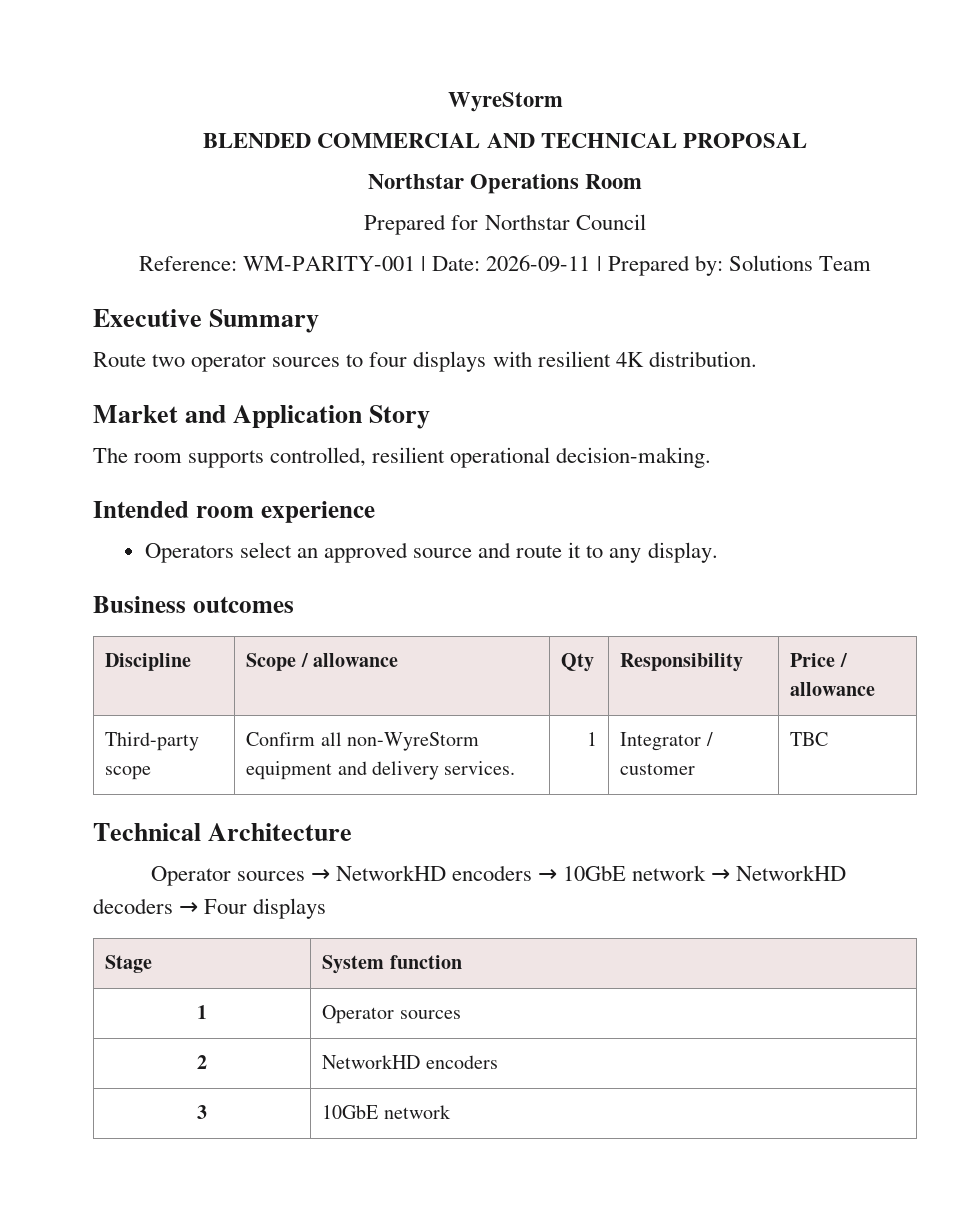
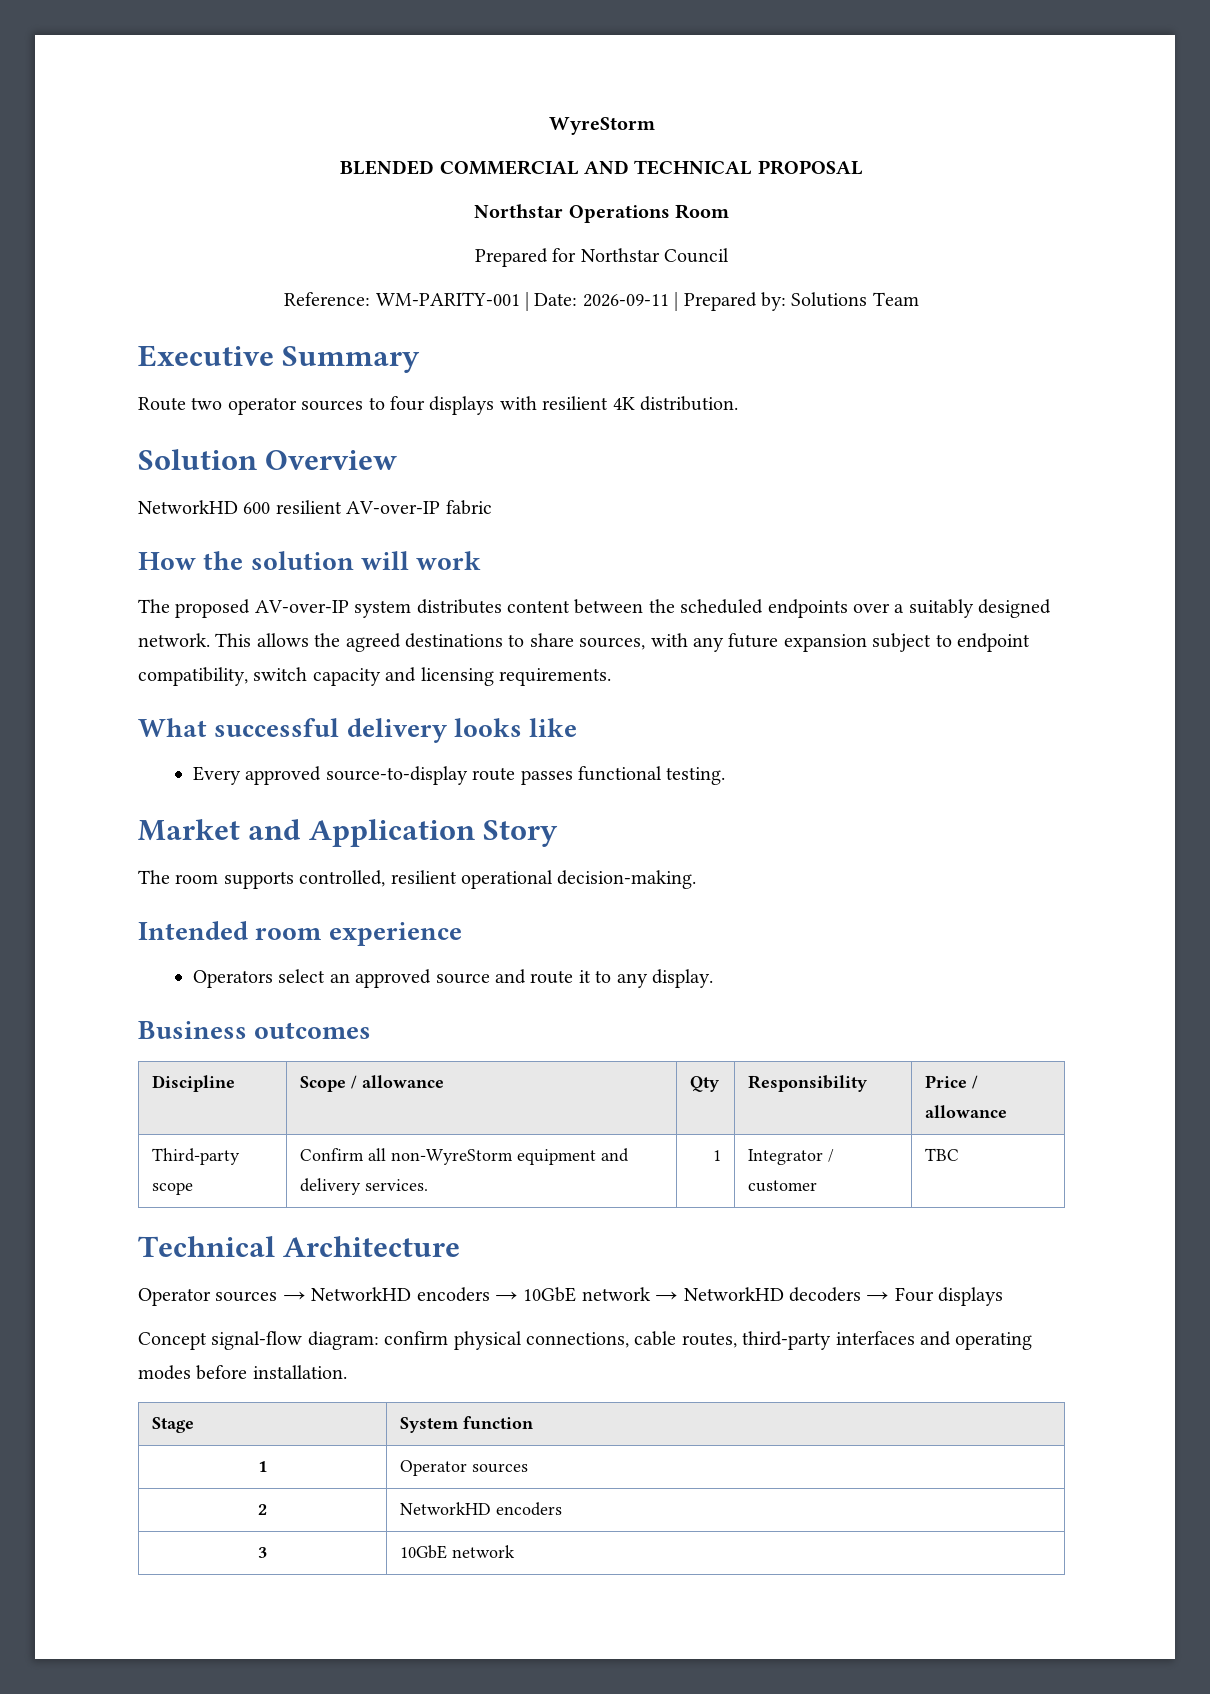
(757, 359) none -> [138,449,398,470] [138,500,492,515] [138,551,482,570] [138,599,1052,618] [138,633,1030,652] [138,667,611,686] [138,718,578,743] [192,766,726,785] // Solution Overview // NetworkHD 600 resilient AV-over-IP fabric // How the solution will work // The proposed AV-over-IP system distributes content between the scheduled endpoints over a suitably designed network. This allows the agreed destinations to share sources, with any future expansion subject to endpoint compatibility, switch capacity and licensing requirements. // What successful delivery looks like // Every approved source-to-display route passes functional testing.
(327, 908) none -> [138,1331,1033,1350] [138,1365,347,1380] // Concept signal-flow diagram: confirm physical connections, cable routes, third-party interfaces and operating modes before installation.

